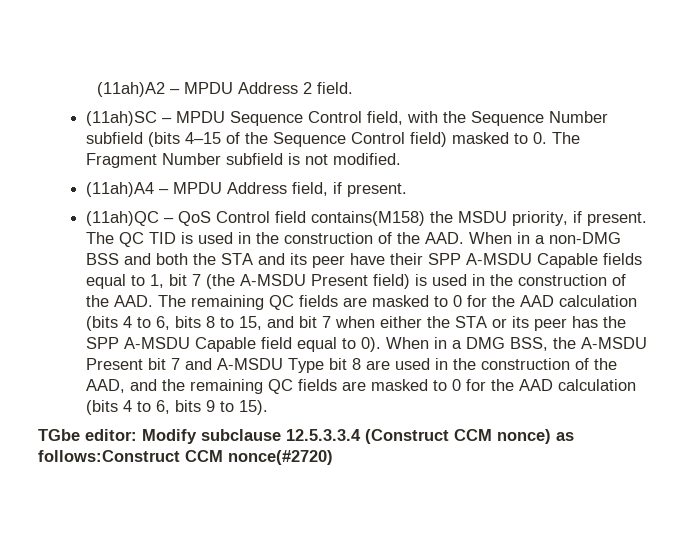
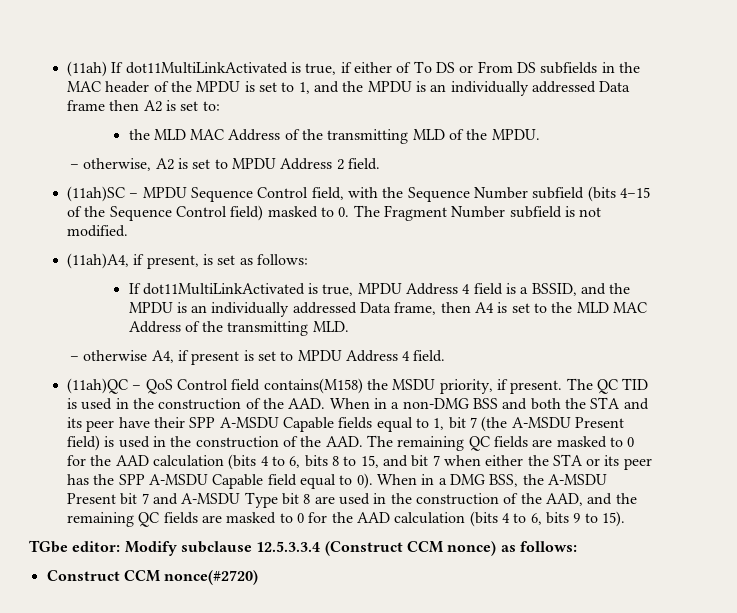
[97,82,181,97] (11ah)A2 – -> [67,61,640,77] [67,81,631,96] [67,100,220,112] [128,129,540,144] [69,158,228,171] (11ah) If dot11MultiLinkActivated is true, if either of To DS or From DS subfields in the MAC header of the MPDU is set to 1, and the MPDU is an individually addressed Data frame then A2 is set to: // the MLD MAC Address of the transmitting MLD of the MPDU. // – otherwise, A2 is set to
[85,182,407,197] (11ah)A4 – MPDU Address field, if present. -> [67,253,308,269] [128,283,631,296] [128,302,647,317] [128,321,349,336] [69,350,446,365] (11ah)A4, if present, is set as follows: // If dot11MultiLinkActivated is true, MPDU Address 4 field is a BSSID, and the MPDU is an individually addressed Data frame, then A4 is set to the MLD MAC Address of the transmitting MLD. // – otherwise A4, if present is set to MPDU Address 4 field.
[38,450,180,462] follows:Construct -> [519,541,577,552] [46,570,120,581] follows: // Construct

